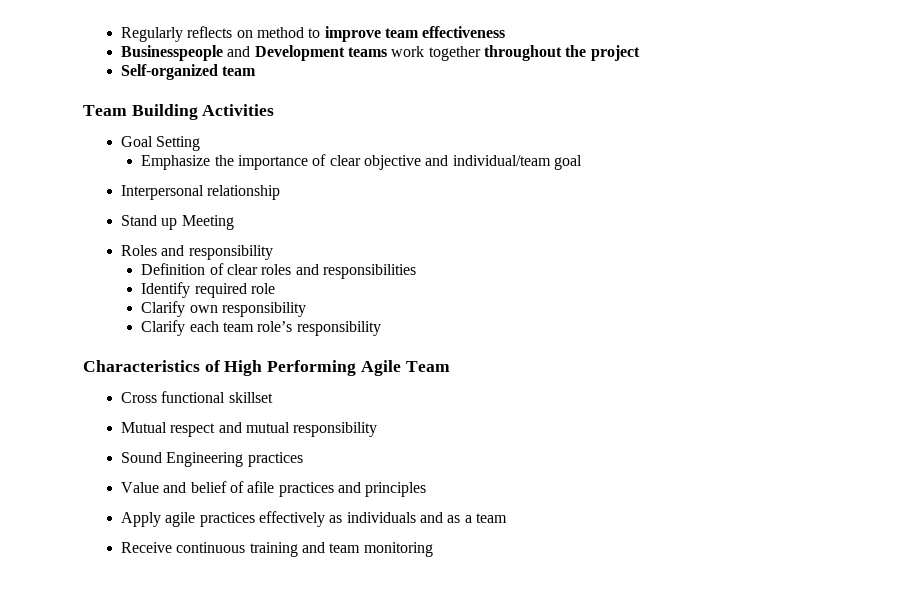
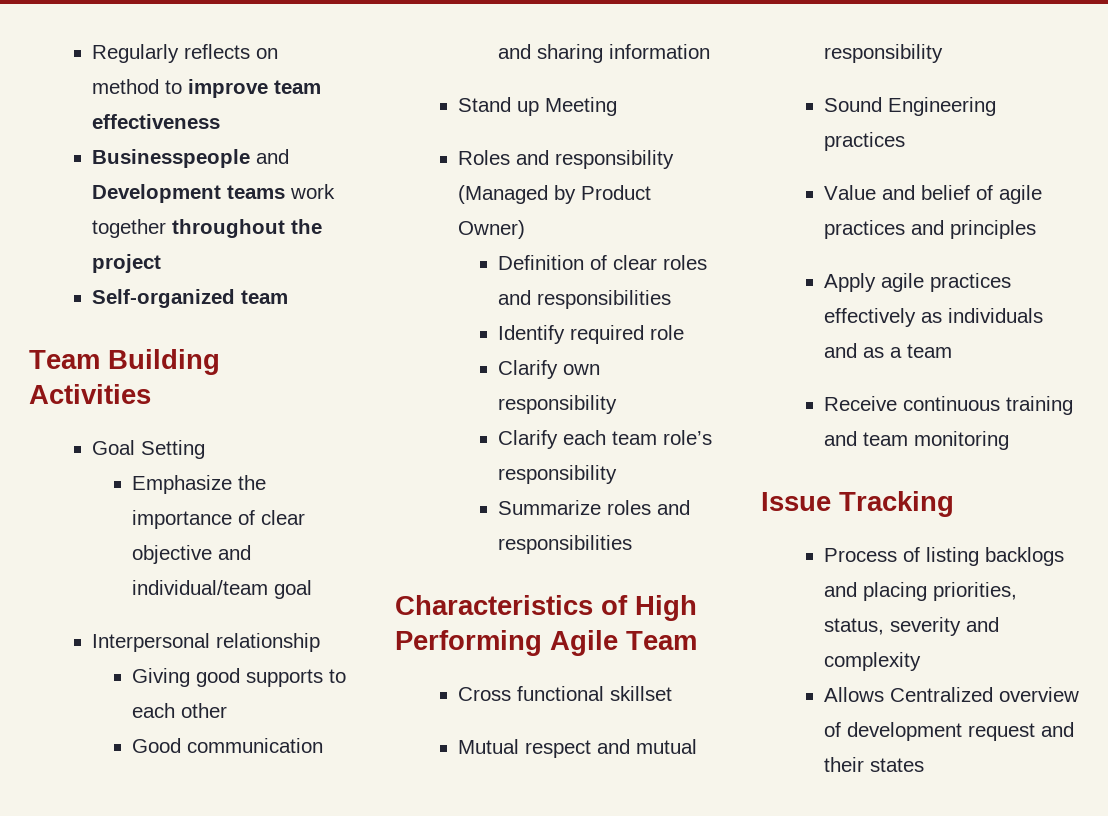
(281, 192) none -> [132,668,347,687] [132,703,228,718] [132,738,324,753] [498,44,711,63] // Giving good supports to each other // Good communication and sharing information
(273, 252) none -> [457,185,651,204] [457,220,525,239] (Managed by Product Owner)
(381, 328) none -> [498,500,691,515] [498,535,633,554] // Summarize roles and responsibilities
[247,481,275,493] afile -> [998,185,1042,204] agile
(433, 549) none -> [761,491,954,517] [823,547,1064,566] [823,582,1017,601] [823,617,999,636] [823,652,921,671] [823,687,1079,702] [823,722,1074,741] [823,757,924,772] // Issue Tracking // Process of listing backlogs and placing priorities, status, severity and complexity // Allows Centralized overview of development request and their states

